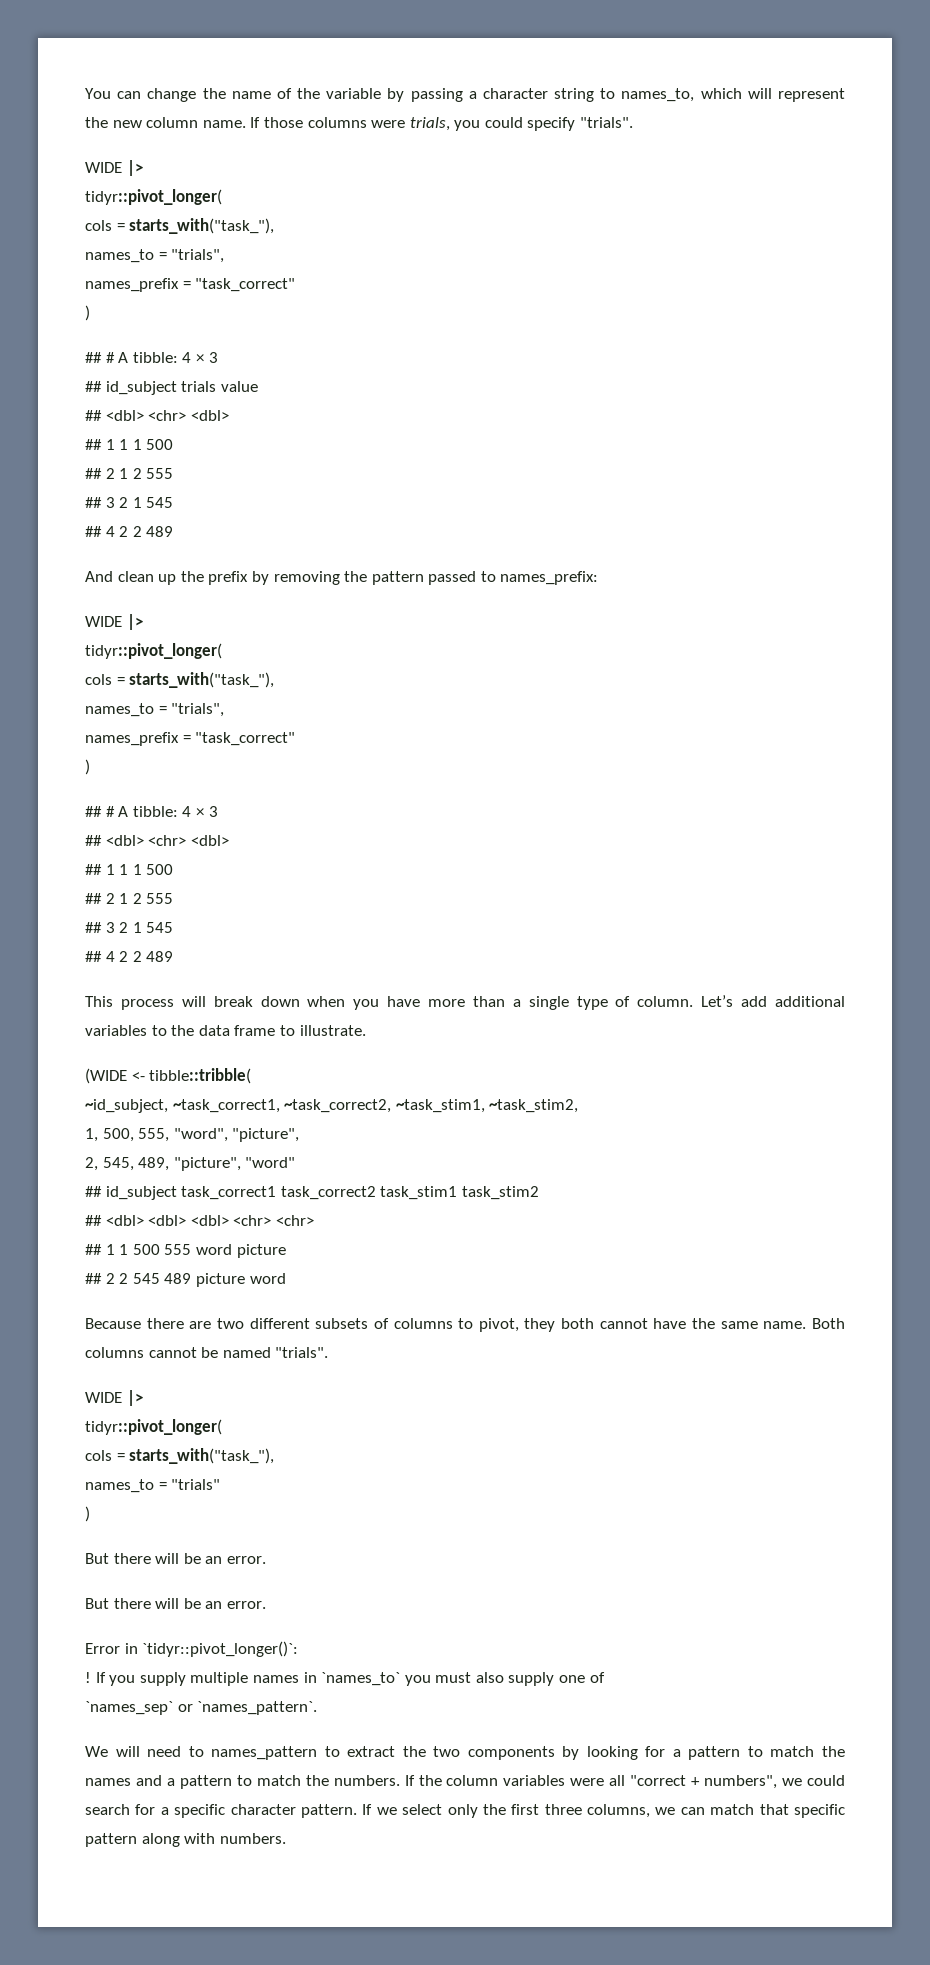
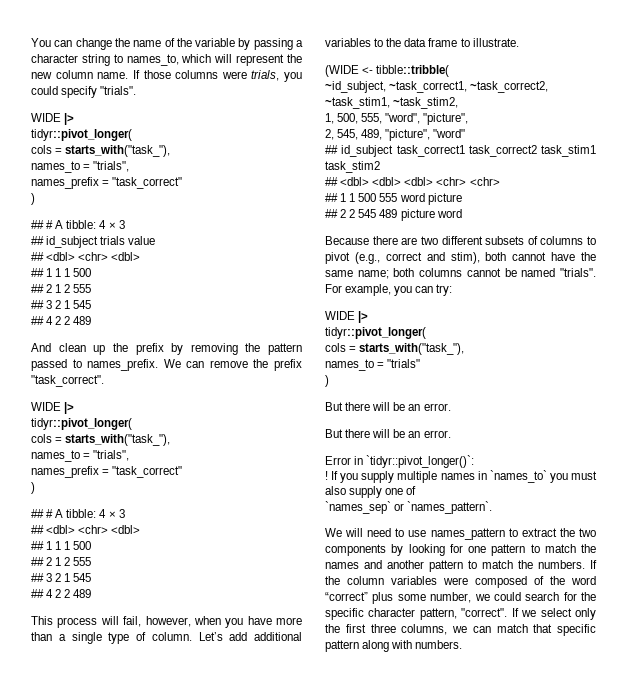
[500,571,599,585] names_prefix: -> [87,359,302,371] [31,375,104,387] names_prefix. We can remove the prefix "task_correct".
[213,996,300,1007] break down -> [123,616,191,627] fail, however,
[478,1318,556,1332] pivot, they -> [325,252,480,264] pivot (e.g., correct and stim),
[763,1318,845,1329] name. Both -> [357,268,415,279] name; both
(329, 1352) none -> [325,284,453,296] For example, you can try:
(204, 1751) none -> [408,530,427,537] use
[672,1749,681,1757] a -> [468,546,486,553] one
[166,1778,175,1786] a -> [387,560,424,569] another
[609,1775,778,1789] all "correct + numbers", -> [475,576,596,588] [325,592,472,604] composed of the word “correct” plus some number,
[160,1807,169,1815] a -> [581,592,596,601] the
[300,1804,357,1818] pattern. -> [419,608,508,620] pattern, "correct".

